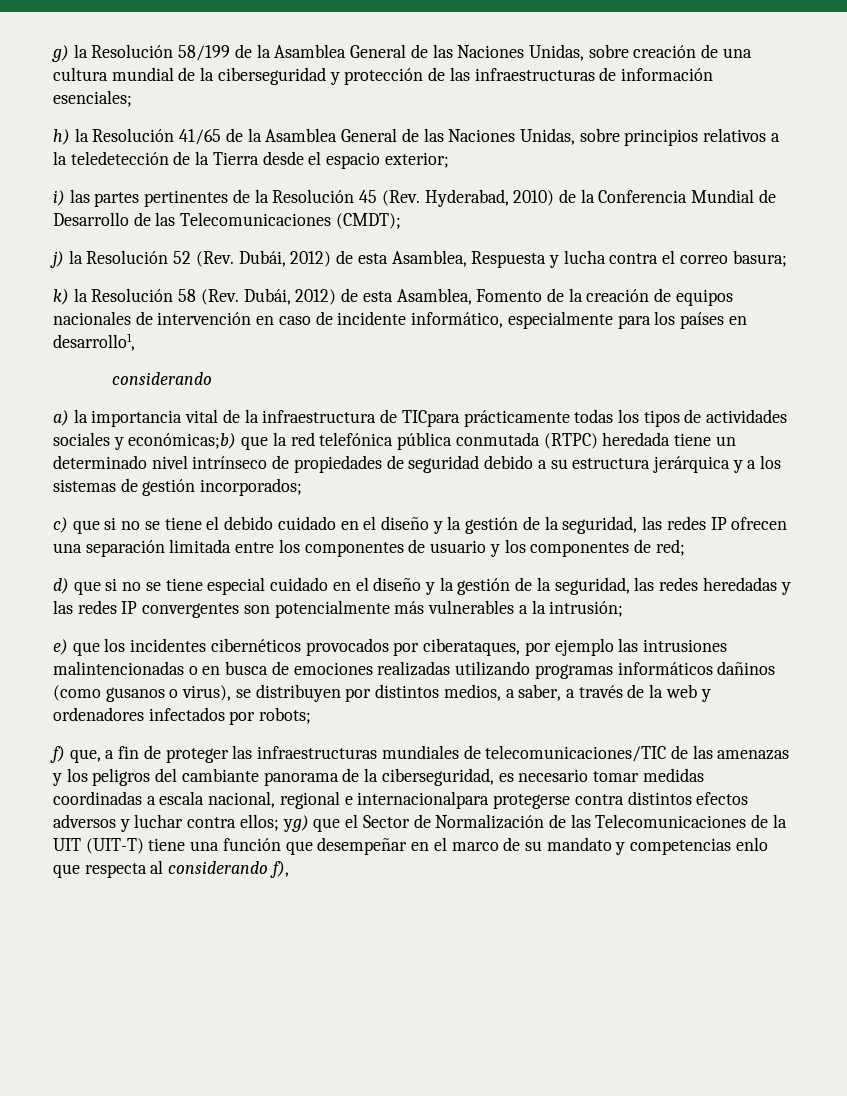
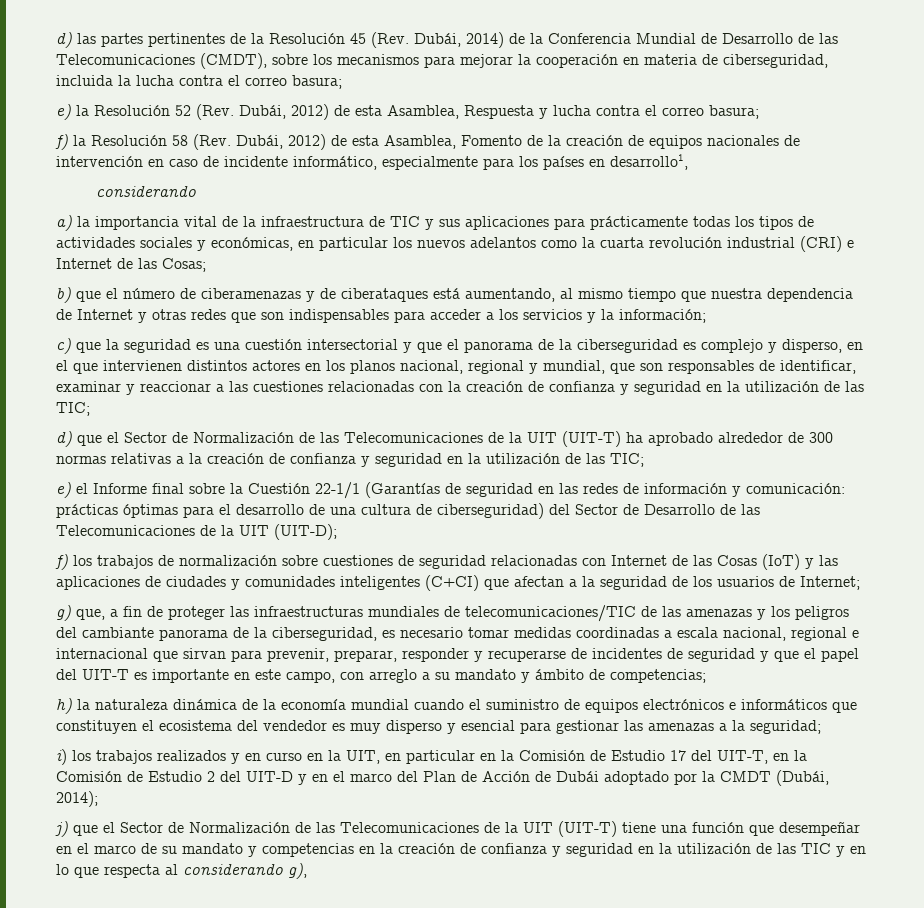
[52,44,752,62] [53,67,713,85] [53,90,132,107] [53,128,780,146] [53,151,449,169] [53,190,65,206] g) la Resolución 58/199 de la Asamblea General de las Naciones Unidas, sobre creación de una cultura mundial de la ciberseguridad y protección de las infraestructuras de información esenciales; // h) la Resolución 41/65 de la Asamblea General de las Naciones Unidas, sobre principios relativos a la teledetección de la Tierra desde el espacio exterior; // i) -> [56,32,72,48] d)
[424,189,555,207] Hyderabad, 2010) -> [414,32,504,48] Dubái, 2014)
[335,213,401,229] [50,251,64,268] (CMDT); // j) -> [200,53,828,69] [56,75,342,89] [56,104,71,120] (CMDT), sobre los mecanismos para mejorar la cooperación en materia de ciberseguridad, incluida la lucha contra el correo basura; // e)
[53,289,69,305] k) -> [55,134,68,150] f)
[401,410,460,427] TICpara -> [390,216,585,230] TIC y sus aplicaciones para
[128,432,736,450] [53,455,782,473] [53,478,303,496] [53,516,788,534] [53,539,685,557] [53,577,791,595] [53,600,624,618] [53,638,727,656] [53,661,776,679] [53,684,711,702] [53,707,312,725] [50,746,65,763] económicas;b) que la red telefónica pública conmutada (RTPC) heredada tiene un determinado nivel intrínseco de propiedades de seguridad debido a su estructura jerárquica y a los sistemas de gestión incorporados; // c) que si no se tiene el debido cuidado en el diseño y la gestión de la seguridad, las redes IP ofrecen una separación limitada entre los componentes de usuario y los componentes de red; // d) que si no se tiene especial cuidado en el diseño y la gestión de la seguridad, las redes heredadas y las redes IP convergentes son potencialmente más vulnerables a la intrusión; // e) que los incidentes cibernéticos provocados por ciberataques, por ejemplo las intrusiones malintencionadas o en busca de emociones realizadas utilizando programas informáticos dañinos (como gusanos o virus), se distribuyen por distintos medios, a saber, a través de la web y ordenadores infectados por robots; // f) -> [211,236,854,252] [56,258,206,272] [56,287,853,303] [56,309,706,323] [56,338,863,354] [56,360,856,374] [56,381,864,395] [56,402,90,416] [56,431,833,447] [56,453,644,467] [56,482,845,499] [56,503,760,519] [56,524,337,540] [55,554,838,570] [56,575,860,591] [56,605,71,621] económicas, en particular los nuevos adelantos como la cuarta revolución industrial (CRI) e Internet de las Cosas; // b) que el número de ciberamenazas y de ciberataques está aumentando, al mismo tiempo que nuestra dependencia de Internet y otras redes que son indispensables para acceder a los servicios y la información; // c) que la seguridad es una cuestión intersectorial y que el panorama de la ciberseguridad es complejo y disperso, en el que intervienen distintos actores en los planos nacional, regional y mundial, que son responsables de identificar, examinar y reaccionar a las cuestiones relacionadas con la creación de confianza y seguridad en la utilización de las TIC; // d) que el Sector de Normalización de las Telecomunicaciones de la UIT (UIT-T) ha aprobado alrededor de 300 normas relativas a la creación de confianza y seguridad en la utilización de las TIC; // e) el Informe final sobre la Cuestión 22-1/1 (Garantías de seguridad en las redes de información y comunicación: prácticas óptimas para el desarrollo de una cultura de ciberseguridad) del Sector de Desarrollo de las Telecomunicaciones de la UIT (UIT-D); // f) los trabajos de normalización sobre cuestiones de seguridad relacionadas con Internet de las Cosas (IoT) y las aplicaciones de ciudades y comunidades inteligentes (C+CI) que afectan a la seguridad de los usuarios de Internet; // g)
[357,791,749,809] [53,814,309,832] internacionalpara protegerse contra distintos efectos adversos y luchar contra ellos; yg) -> [56,648,859,662] [56,669,706,683] [56,698,857,714] [56,720,821,734] [56,749,807,765] [56,770,829,786] [56,791,98,807] [55,821,68,837] internacional que sirvan para prevenir, preparar, responder y recuperarse de incidentes de seguridad y que el papel del UIT-T es importante en este campo, con arreglo a su mandato y ámbito de competencias; // h) la naturaleza dinámica de la economía mundial cuando el suministro de equipos electrónicos e informáticos que constituyen el ecosistema del vendedor es muy disperso y esencial para gestionar las amenazas a la seguridad; // i) los trabajos realizados y en curso en la UIT, en particular en la Comisión de Estudio 17 del UIT-T, en la Comisión de Estudio 2 del UIT-D y en el marco del Plan de Acción de Dubái adoptado por la CMDT (Dubái, 2014); // j)
[735,837,768,851] enlo -> [359,843,866,857] [56,864,69,875] en la creación de confianza y seguridad en la utilización de las TIC y en lo
[269,861,289,878] f), -> [288,863,307,879] g),

